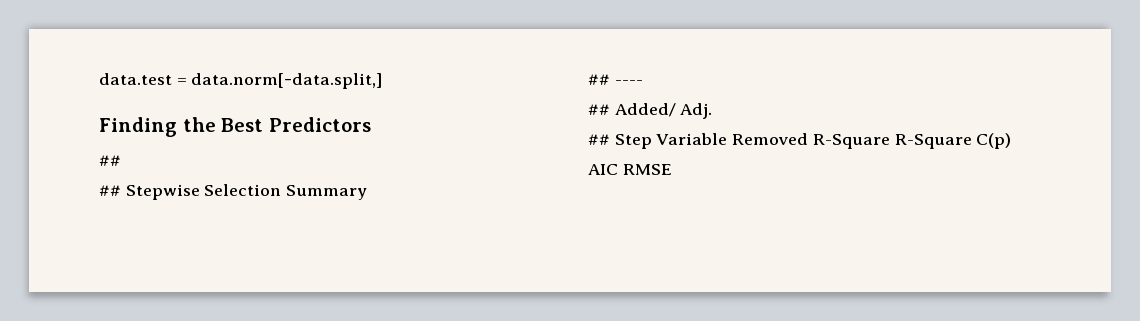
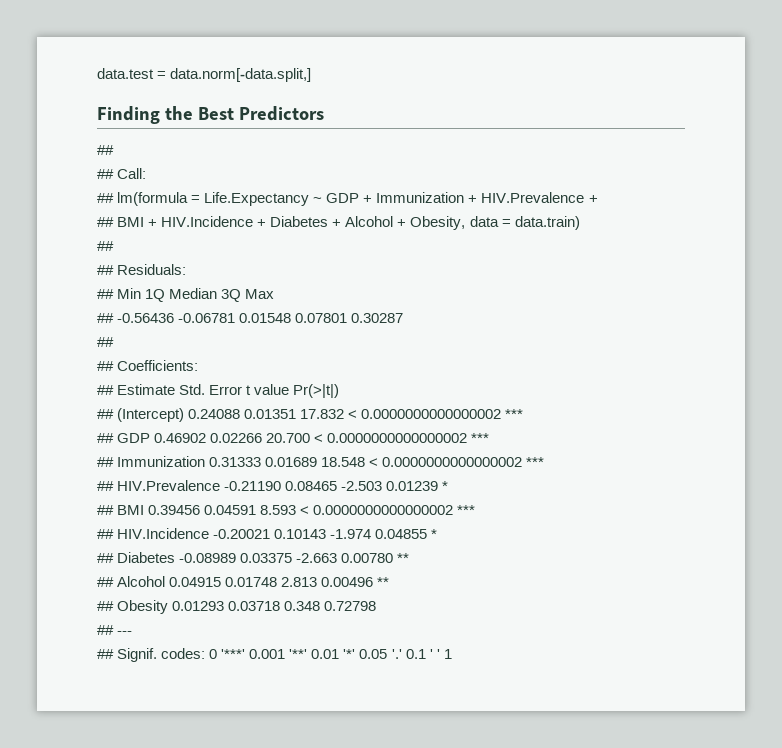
[125,184,368,200] [588,74,643,85] [588,103,713,119] [588,133,1012,149] [588,164,672,175] Stepwise Selection Summary // ## ---- // ## Added/ Adj. // ## Step Variable Removed R-Square R-Square C(p) AIC RMSE -> [117,168,147,179] [97,192,598,206] [97,216,580,230] [97,241,114,251] [97,264,187,275] [97,288,275,302] [97,313,404,323] [97,337,114,347] [97,360,199,371] [97,384,340,398] [97,408,524,422] [97,433,490,443] [97,456,545,467] [97,480,449,491] [97,505,476,515] [97,528,438,539] [97,552,410,563] [97,576,390,587] [97,600,377,614] [97,625,133,635] [97,648,452,662] Call: // ## lm(formula = Life.Expectancy ~ GDP + Immunization + HIV.Prevalence + // ## BMI + HIV.Incidence + Diabetes + Alcohol + Obesity, data = data.train) // ## // ## Residuals: // ## Min 1Q Median 3Q Max // ## -0.56436 -0.06781 0.01548 0.07801 0.30287 // ## // ## Coefficients: // ## Estimate Std. Error t value Pr(>|t|) // ## (Intercept) 0.24088 0.01351 17.832 < 0.0000000000000002 *** // ## GDP 0.46902 0.02266 20.700 < 0.0000000000000002 *** // ## Immunization 0.31333 0.01689 18.548 < 0.0000000000000002 *** // ## HIV.Prevalence -0.21190 0.08465 -2.503 0.01239 * // ## BMI 0.39456 0.04591 8.593 < 0.0000000000000002 *** // ## HIV.Incidence -0.20021 0.10143 -1.974 0.04855 * // ## Diabetes -0.08989 0.03375 -2.663 0.00780 ** // ## Alcohol 0.04915 0.01748 2.813 0.00496 ** // ## Obesity 0.01293 0.03718 0.348 0.72798 // ## --- // ## Signif. codes: 0 '***' 0.001 '**' 0.01 '*' 0.05 '.' 0.1 ' ' 1

